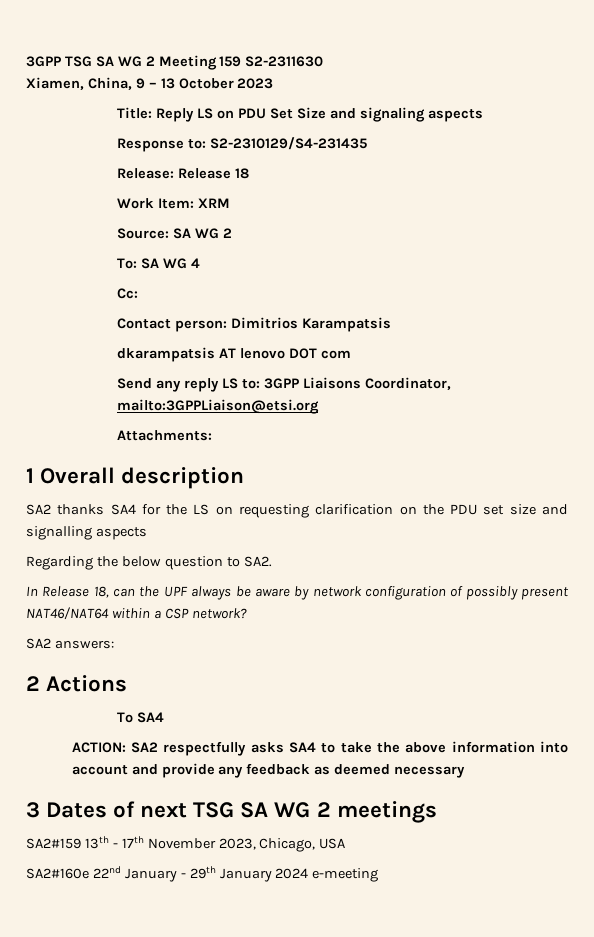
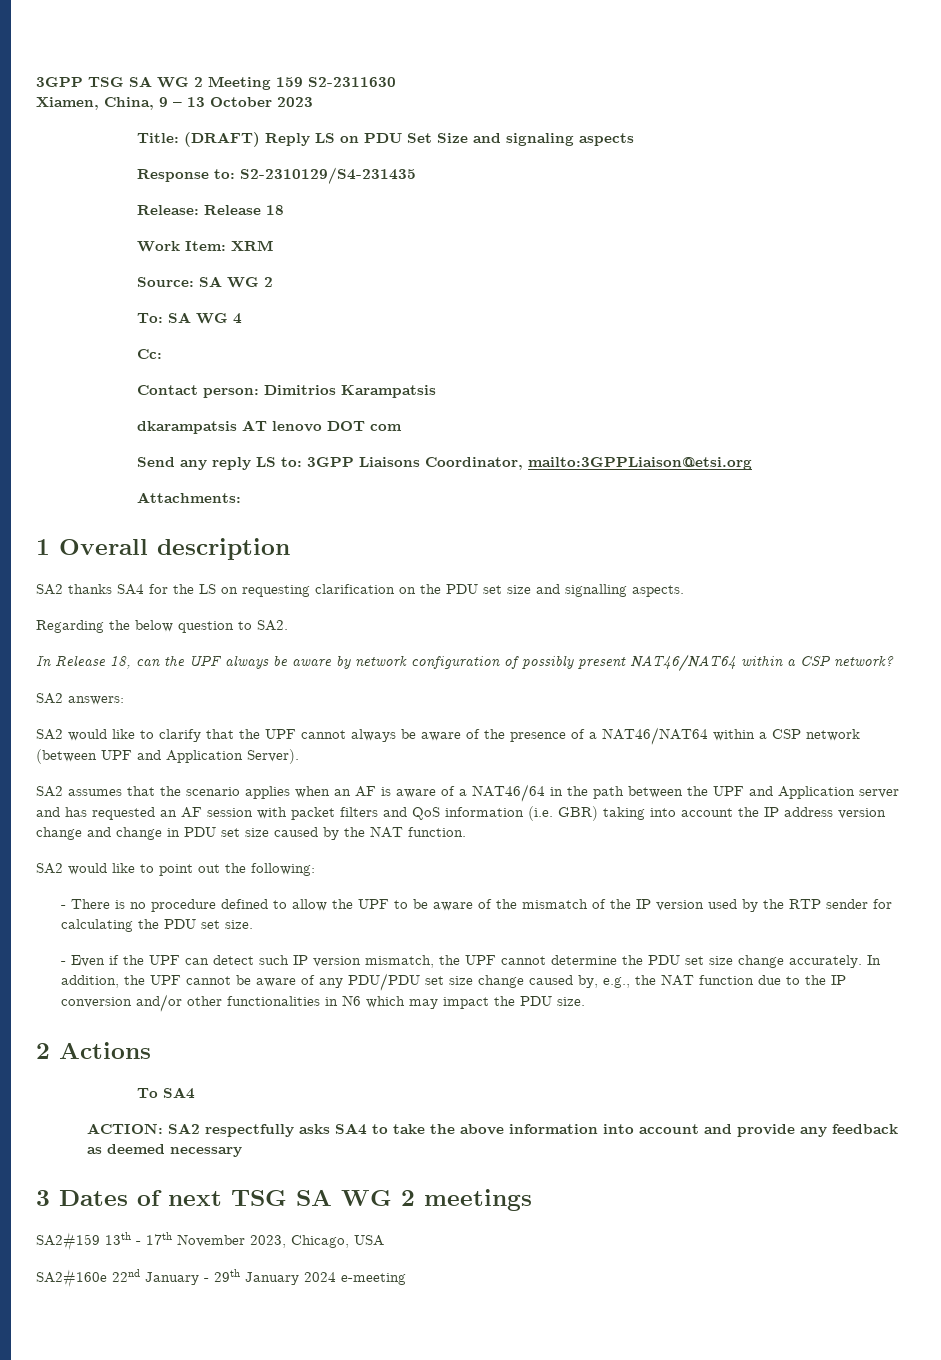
(153, 113) none -> [184,132,261,147] (DRAFT)
[95,527,147,540] aspects -> [632,585,684,597] aspects.
(114, 644) none -> [36,727,860,745] [36,749,299,764] [36,784,899,802] [36,806,886,821] [36,826,466,840] [36,863,315,876] [61,899,893,912] [61,919,254,932] [61,955,882,968] [61,973,847,991] [61,994,586,1012] // SA2 would like to clarify that the UPF cannot always be aware of the presence of a NAT46/NAT64 within a CSP network (between UPF and Application Server). // SA2 assumes that the scenario applies when an AF is aware of a NAT46/64 in the path between the UPF and Application server and has requested an AF session with packet filters and QoS information (i.e. GBR) taking into account the IP address version change and change in PDU set size caused by the NAT function. // SA2 would like to point out the following: // - There is no procedure defined to allow the UPF to be aware of the mismatch of the IP version used by the RTP sender for calculating the PDU set size. // - Even if the UPF can detect such IP version mismatch, the UPF cannot determine the PDU set size change accurately. In addition, the UPF cannot be aware of any PDU/PDU set size change caused by, e.g., the NAT function due to the IP conversion and/or other functionalities in N6 which may impact the PDU size.

